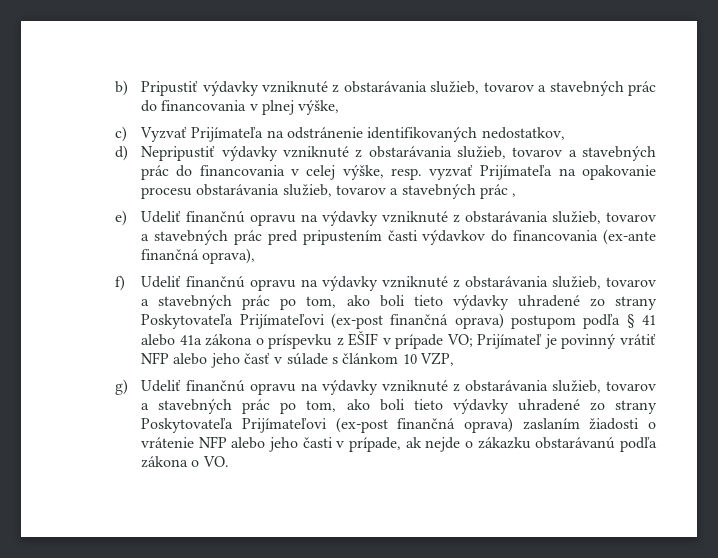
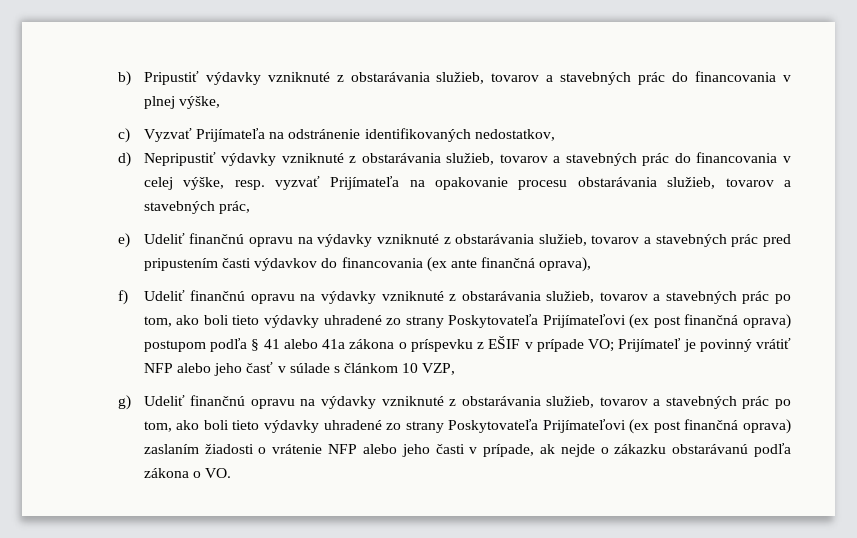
[480,184,517,199] prác , -> [219,201,251,214] prác,
[603,229,656,245] (ex-ante -> [426,257,477,272] (ex ante
[330,313,383,329] (ex-post -> [629,314,681,329] (ex post
[335,417,388,433] (ex-post -> [629,419,681,434] (ex post

